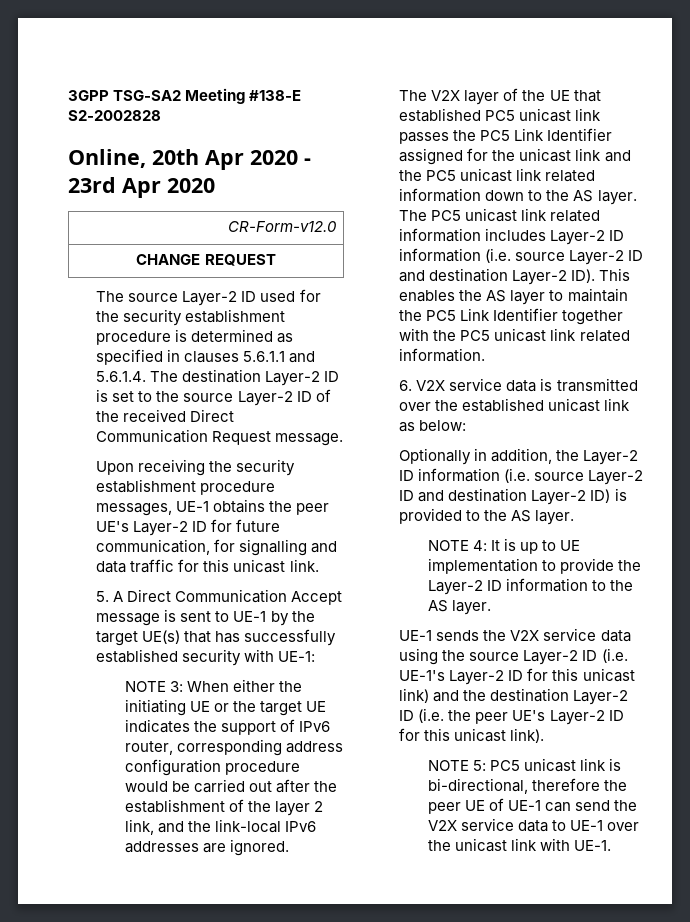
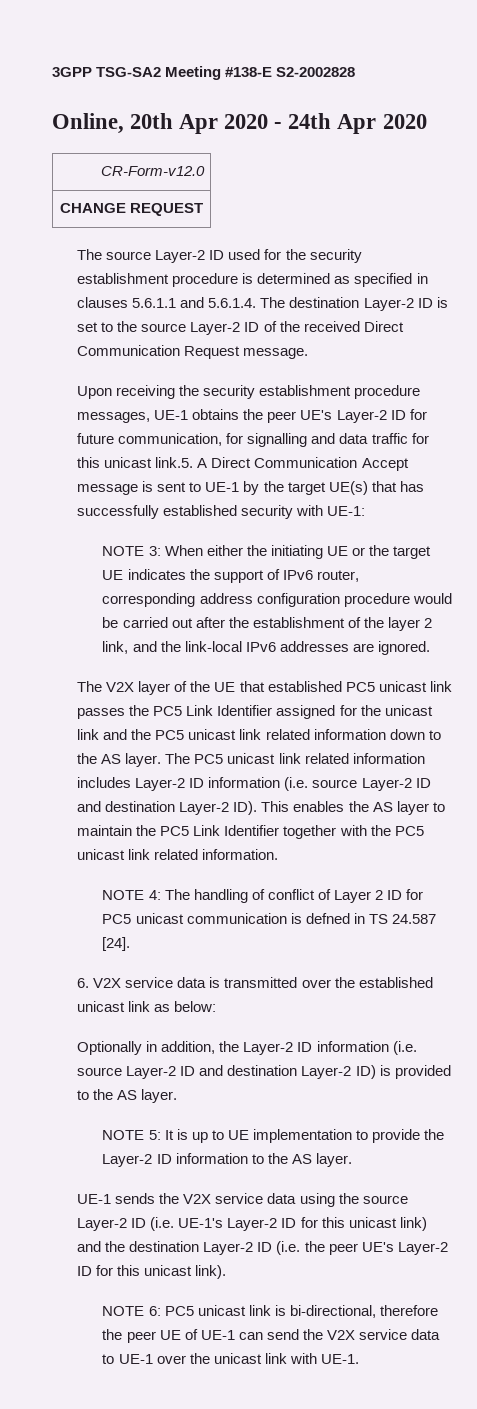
[68,177,116,193] 23rd -> [288,113,332,129] 24th
[289,559,319,572] [96,591,110,602] link. // 5. -> [155,457,194,468] link.5.
(486, 355) none -> [102,889,423,903] [102,913,436,924] [102,937,131,951] // NOTE 4: The handling of conflict of Layer 2 ID for PC5 unicast communication is defned in TS 24.587 [24].
[472,540,487,551] 4: -> [148,1130,161,1140] 5:
[472,760,486,771] 5: -> [148,1306,161,1316] 6:

